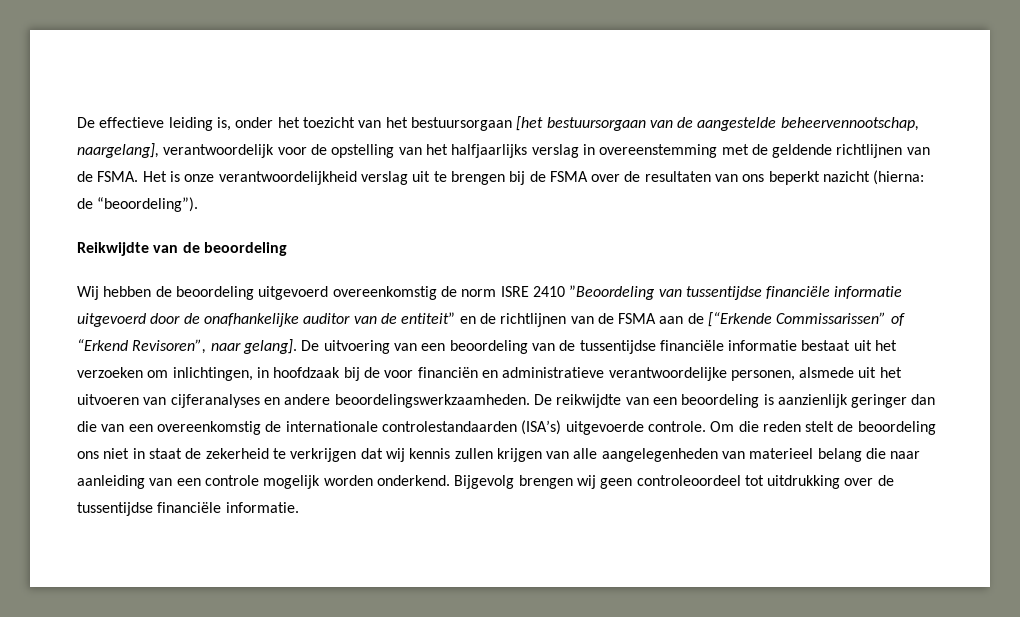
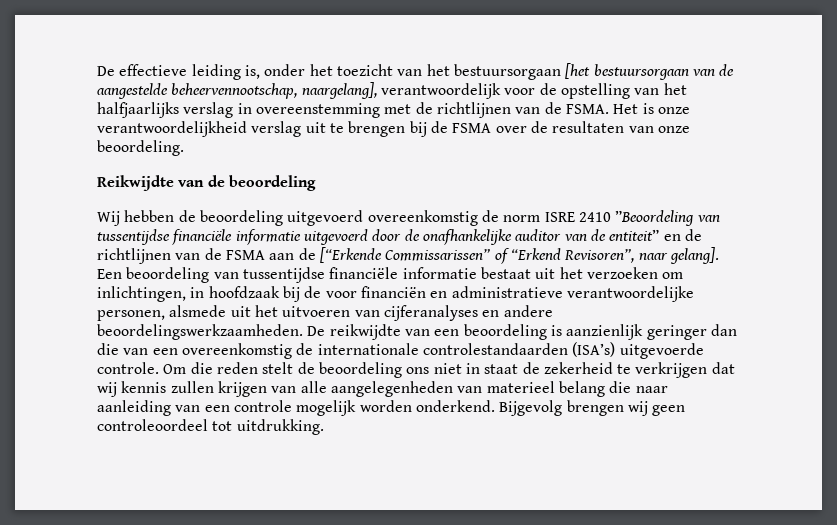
[772,144,833,158] geldende -> (433, 108) none
[742,170,925,185] [77,197,199,212] ons beperkt nazicht (hierna: de “beoordeling”). -> [657,126,690,133] [97,140,184,156] onze beoordeling.
[301,340,446,354] De uitvoering van een -> [97,269,122,279] Een
[559,340,576,351] de -> (239, 275) none
[767,475,894,489] [77,502,299,516] uitdrukking over de tussentijdse financiële informatie. -> [236,419,324,435] uitdrukking.

